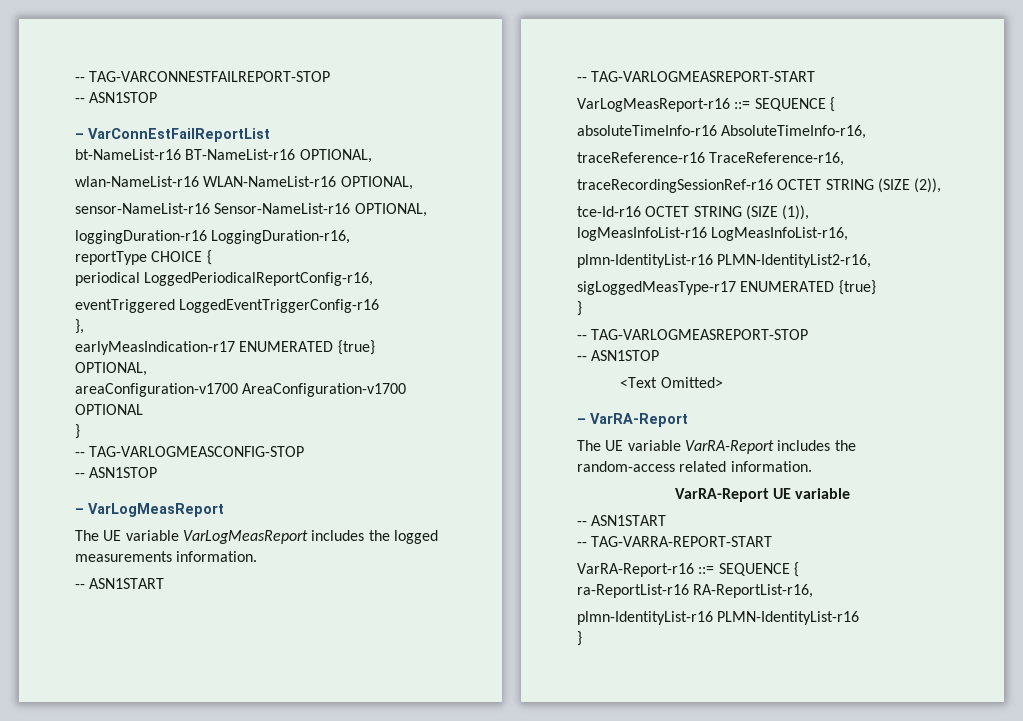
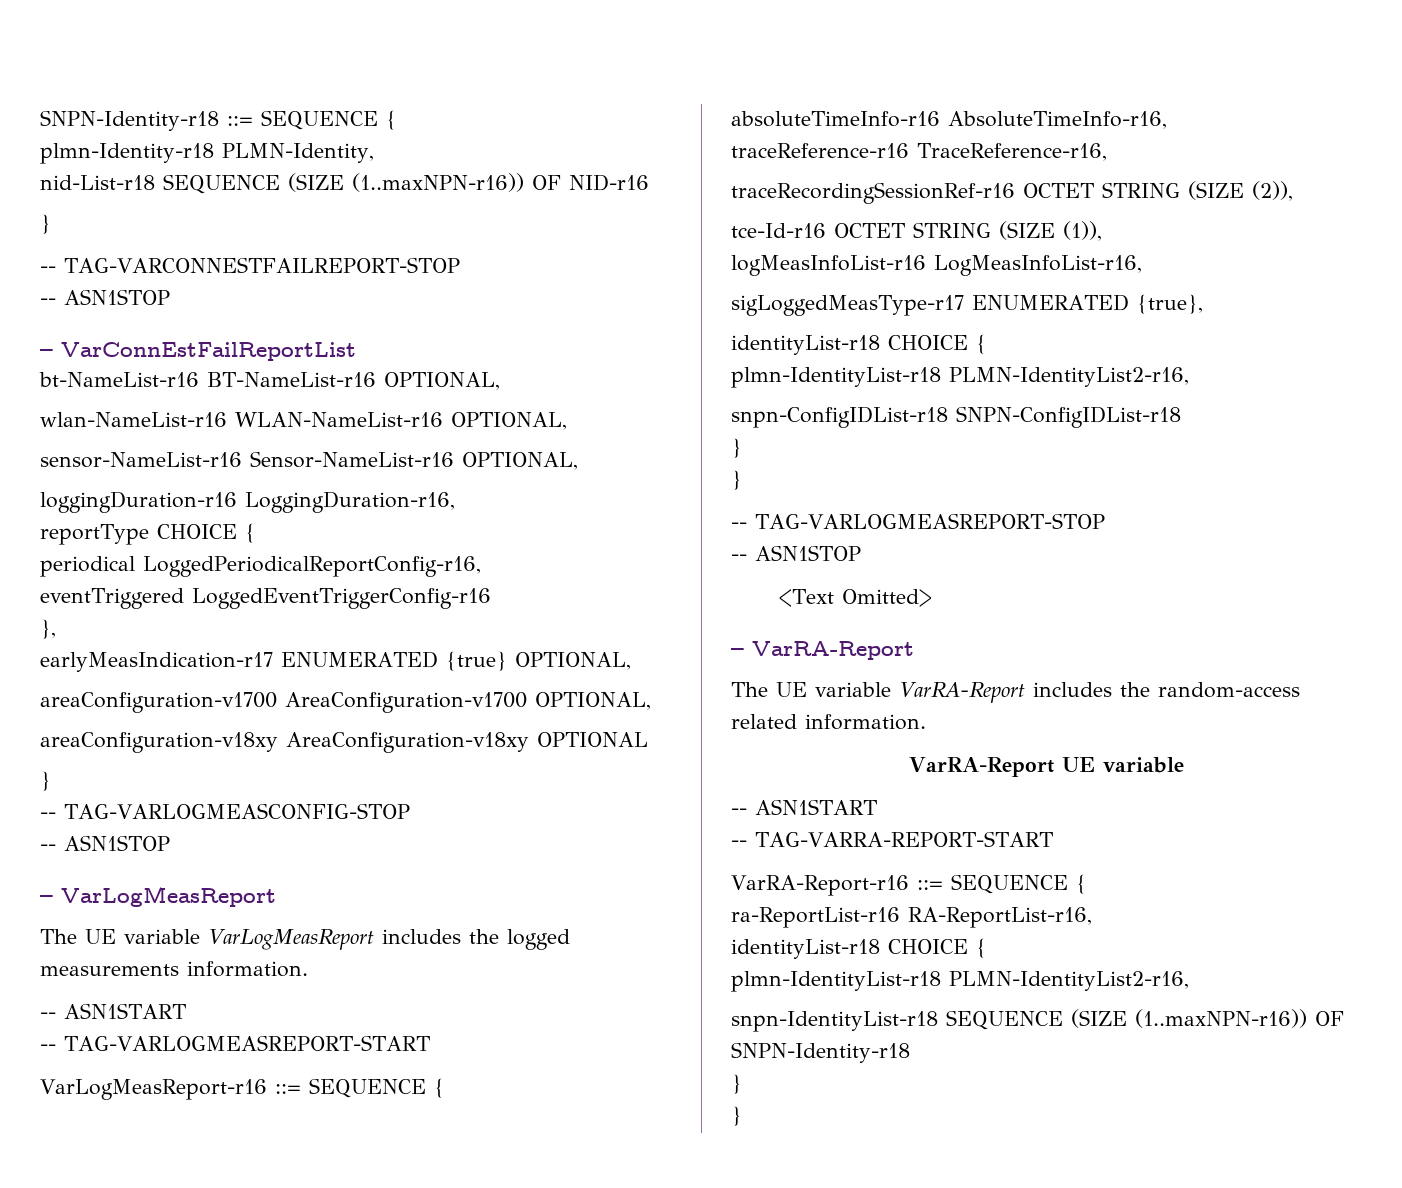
(75, 79) none -> [40,110,397,131] [40,143,374,164] [40,173,649,194] [40,214,51,234] SNPN-Identity-r18 ::= SEQUENCE { // plmn-Identity-r18 PLMN-Identity, // nid-List-r18 SEQUENCE (SIZE (1..maxNPN-r16)) OF NID-r16 // } //
(407, 390) none -> [535,692,651,710] [40,732,529,753] OPTIONAL, // areaConfiguration-v18xy AreaConfiguration-v18xy
[577,254,872,268] [577,280,876,295] plmn-IdentityList-r16 PLMN-IdentityList2-r16, // sigLoggedMeasType-r17 ENUMERATED {true} -> [731,294,1203,316] [731,334,987,355] [731,367,1189,388] [731,406,1181,428] [731,438,742,458] sigLoggedMeasType-r17 ENUMERATED {true}, // identityList-r18 CHOICE { // plmn-IdentityList-r18 PLMN-IdentityList2-r16, // snpn-ConfigIDList-r18 SNPN-ConfigIDList-r18 // }
[577,611,860,625] [577,631,582,646] plmn-IdentityList-r16 PLMN-IdentityList-r16 // } -> [731,938,987,959] [731,971,1189,992] [731,1009,1344,1032] [731,1042,910,1063] [731,1074,742,1094] [731,1106,742,1126] identityList-r18 CHOICE { // plmn-IdentityList-r18 PLMN-IdentityList2-r16, // snpn-IdentityList-r18 SEQUENCE (SIZE (1..maxNPN-r16)) OF SNPN-Identity-r18 // } // }

